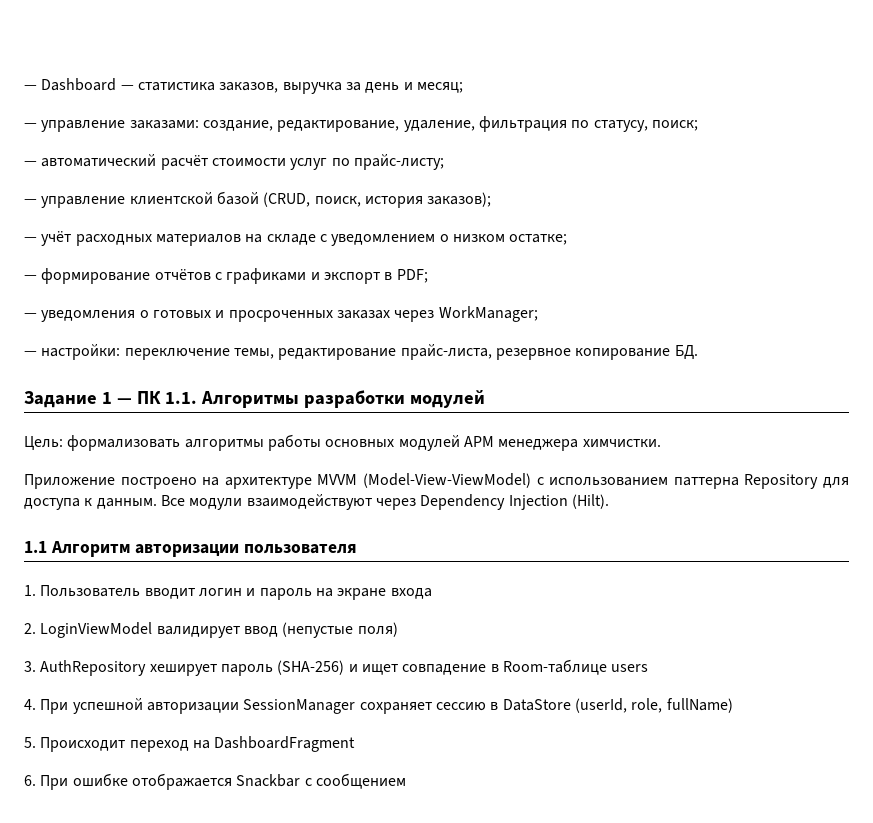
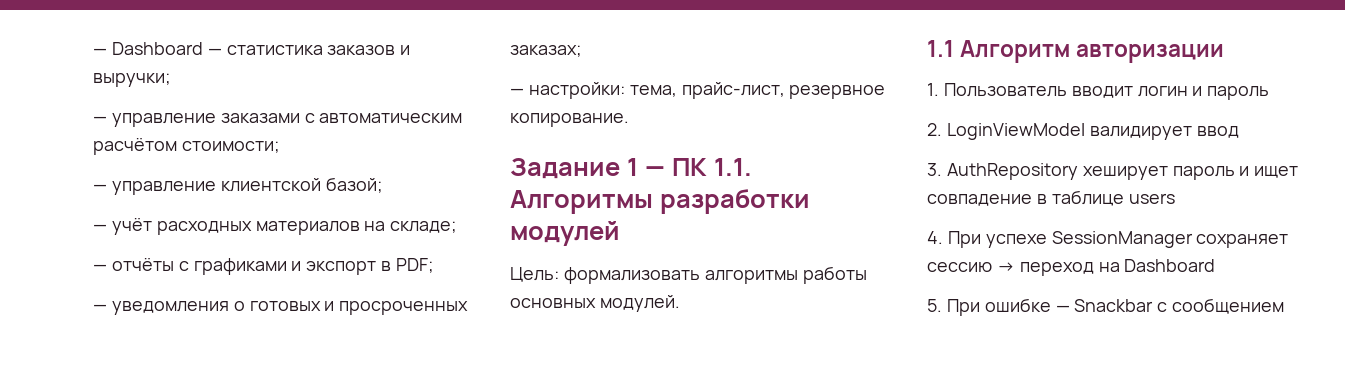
[219,82,463,94] [24,116,698,132] [24,154,444,170] [24,191,492,208] заказов, выручка за день и месяц; // — управление заказами: создание, редактирование, удаление, фильтрация по статусу, поиск; // — автоматический расчёт стоимости услуг по прайс-листу; // — управление клиентской базой (CRUD, поиск, история заказов); -> [327,45,411,55] [93,73,171,87] [93,113,463,127] [93,138,280,155] [93,177,383,195] заказов и выручки; // — управление заказами с автоматическим расчётом стоимости; // — управление клиентской базой;
[266,234,568,246] [24,268,211,284] складе с уведомлением о низком остатке; // — формирование отчётов -> [390,221,458,233] [93,258,174,271] складе; // — отчёты
[336,306,538,322] заказах через WorkManager; -> [510,45,582,57] заказах;
[124,344,698,360] переключение темы, редактирование прайс-листа, резервное копирование БД. -> [629,82,886,99] [510,113,629,127] тема, прайс-лист, резервное копирование.
[398,435,661,451] [24,473,850,489] [24,494,609,510] модулей АРМ менеджера химчистки. // Приложение построено на архитектуре MVVM (Model-View-ViewModel) с использованием паттерна Repository для доступа к данным. Все модули взаимодействуют через Dependency Injection (Hilt). -> [599,295,680,312] модулей.
[244,544,358,554] пользователя -> (1225, 53) none
[315,588,432,600] на экране входа -> (1270, 93) none
[282,622,398,638] (непустые поля) -> (1239, 132) none
[277,660,345,675] (SHA-256) -> (1235, 173) none
[502,659,607,675] Room-таблице -> [1051,190,1124,206] таблице
[72,698,239,714] успешной авторизации -> [985,234,1047,248] успехе
[490,698,733,713] [24,736,356,752] [24,775,36,786] в DataStore (userId, role, fullName) // 5. Происходит переход на DashboardFragment // 6. -> [996,259,1216,276] [927,299,942,312] → переход на Dashboard // 5.
[131,773,232,790] отображается -> [1055,305,1070,312] —

